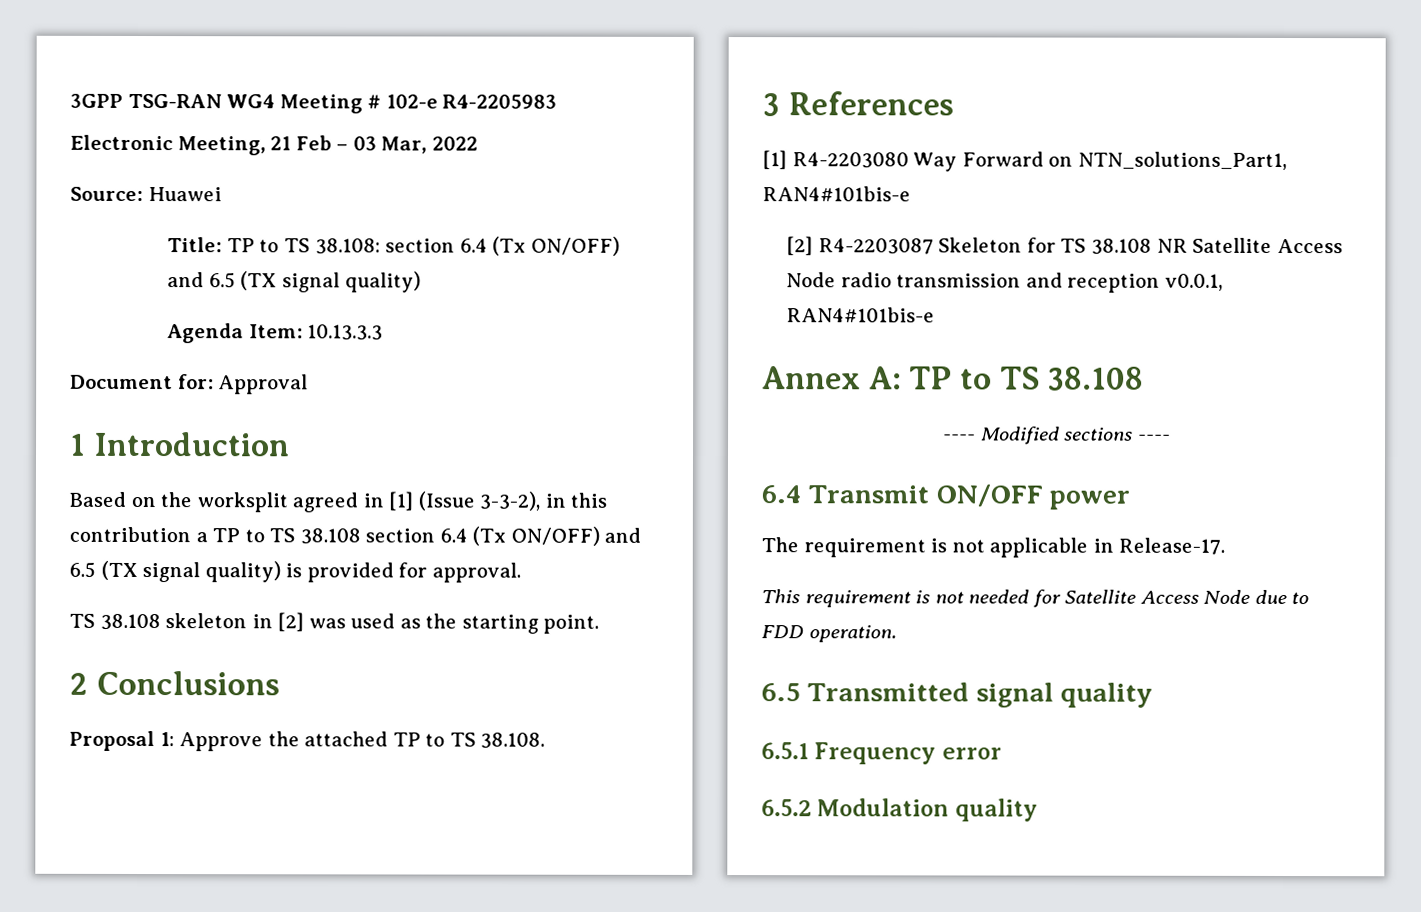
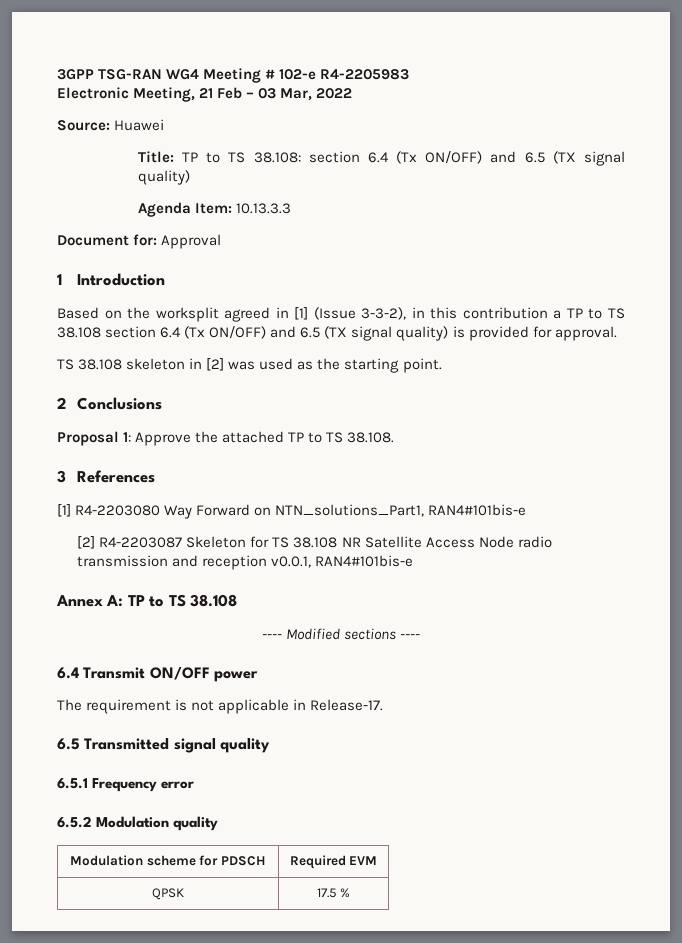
[761,589,1310,608] [761,625,897,643] // This requirement is not needed for Satellite Access Node due to FDD operation. -> (384, 705) none
(1038, 810) none -> [70,855,266,866] [289,855,378,869] [152,888,184,900] [316,888,351,898] // Modulation scheme for PDSCH | Required EVM // QPSK | 17.5 %

